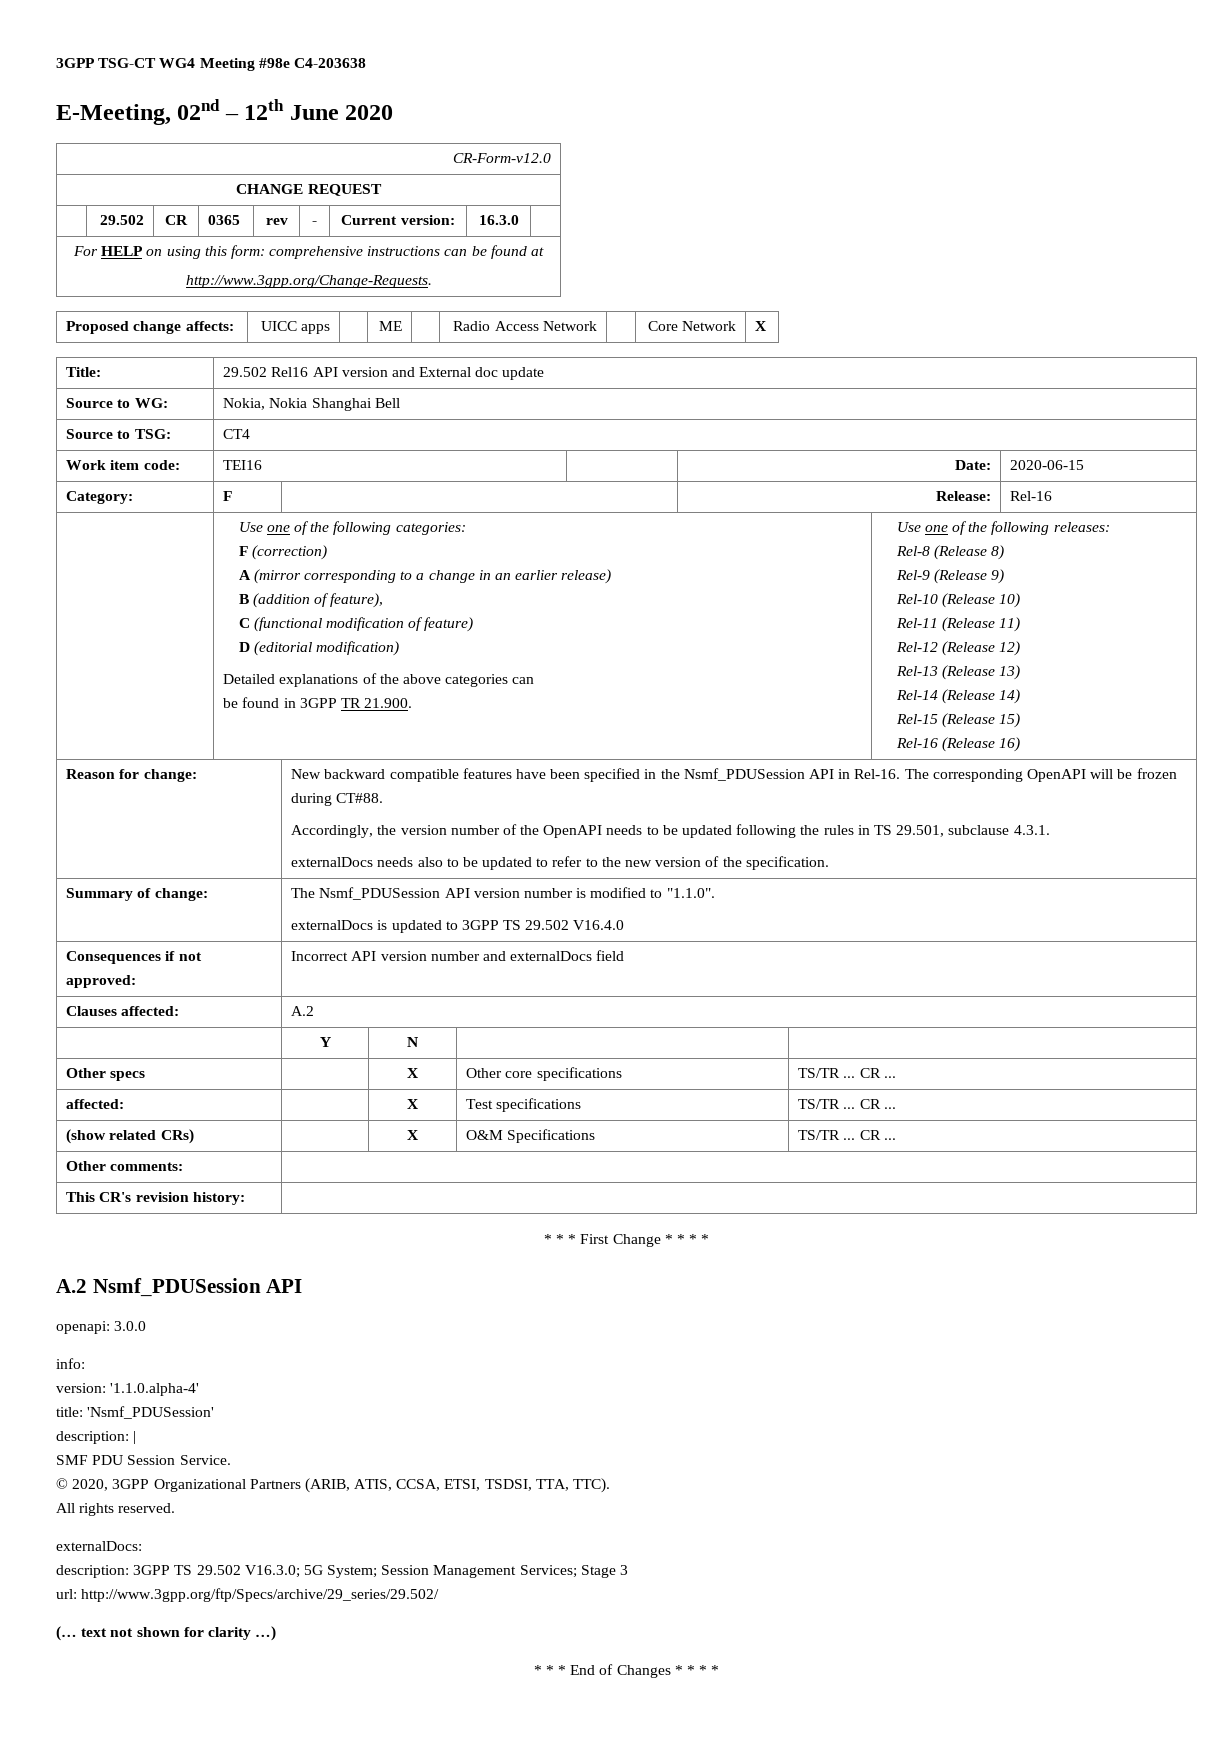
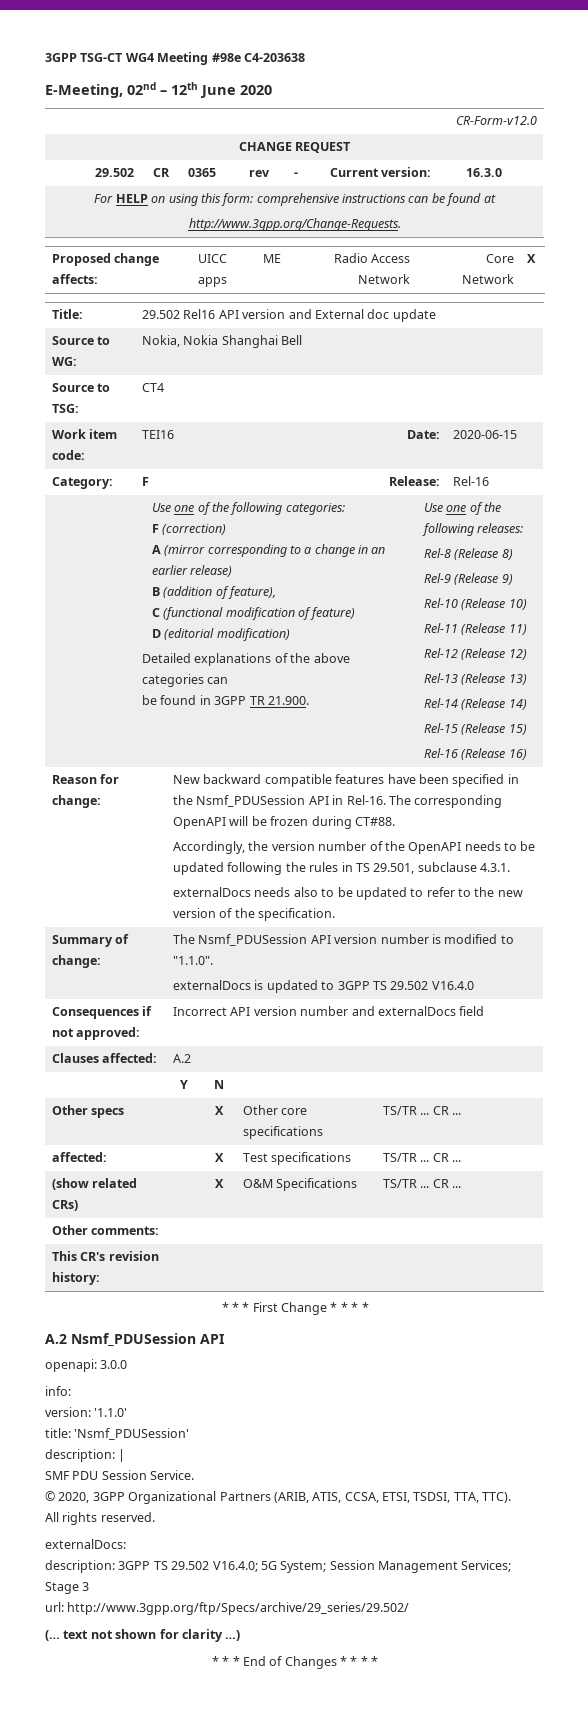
[110,1383,200,1396] '1.1.0.alpha-4' -> [94,1408,128,1417] '1.1.0'
[244,1565,300,1578] V16.3.0; -> [212,1561,258,1572] V16.4.0;

